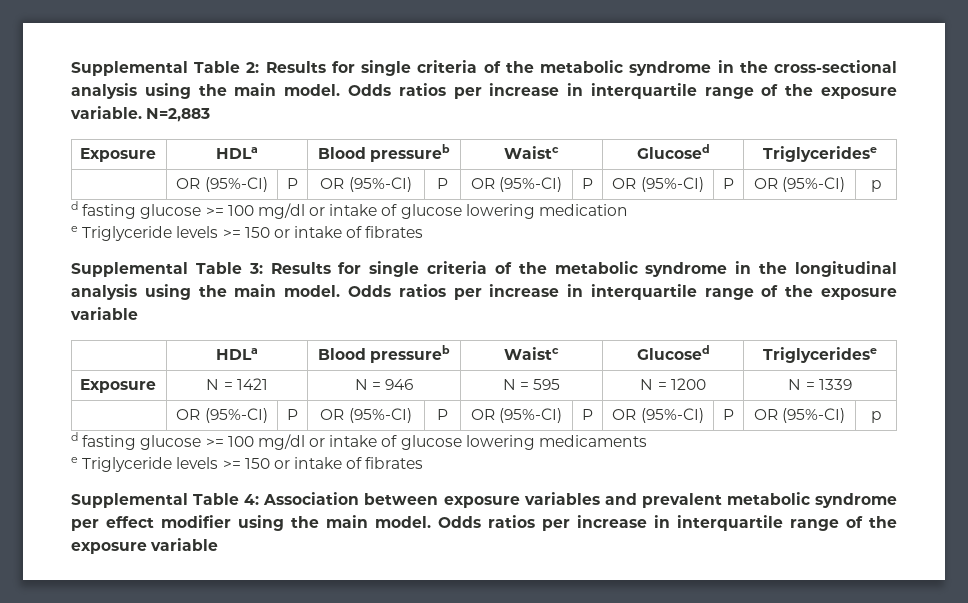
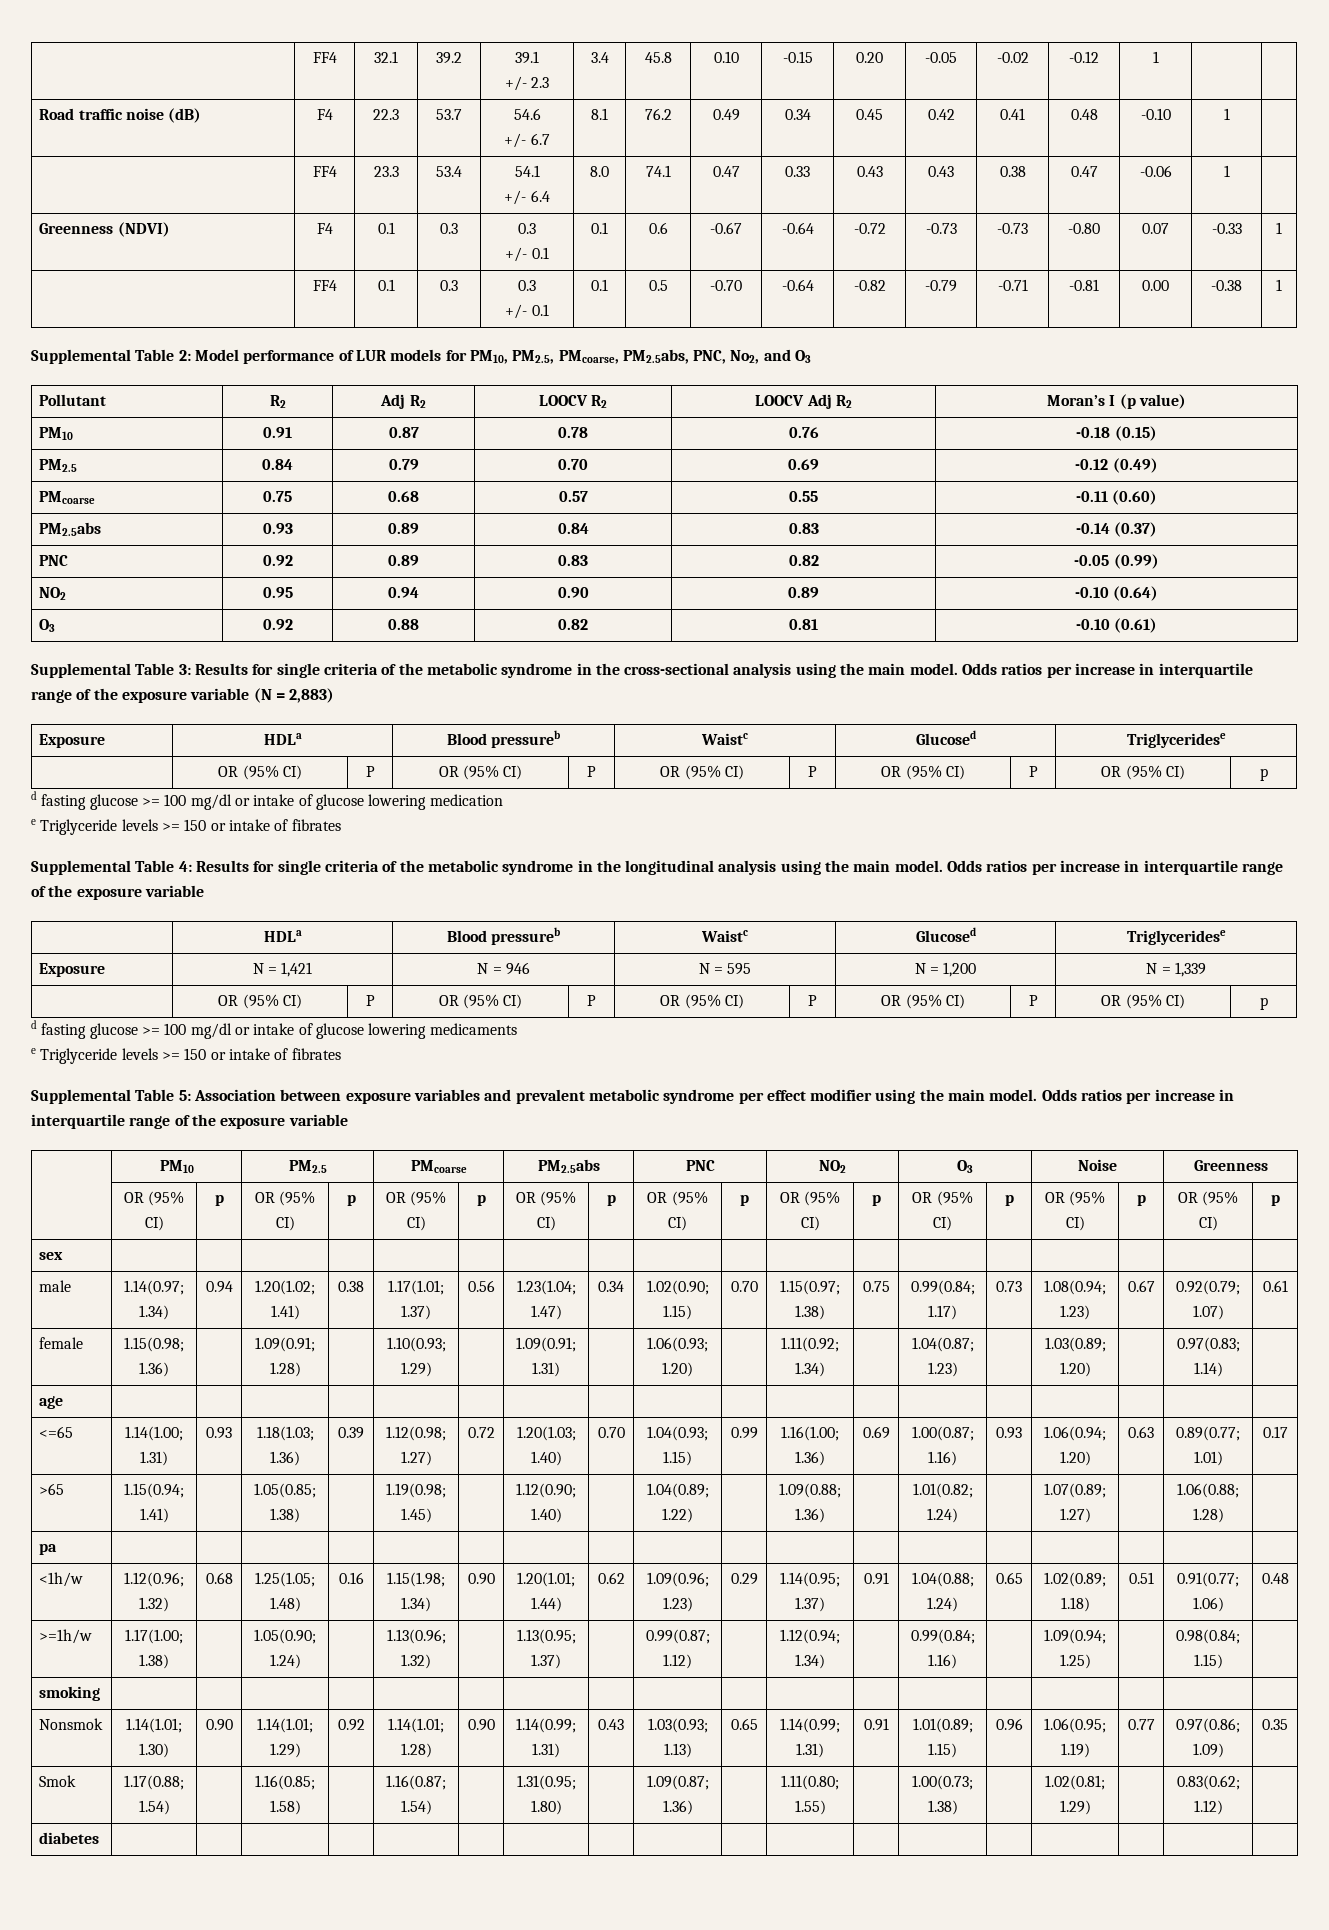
[71,61,260,76] Supplemental Table 2: -> [312,52,337,63] [374,51,398,63] [436,52,462,64] [515,51,539,64] [504,76,550,91] [590,52,609,63] [644,52,672,63] [713,51,739,63] [782,51,813,63] [856,52,883,63] [925,52,957,63] [996,52,1029,63] [1069,51,1099,63] [1152,51,1159,63] [39,108,202,123] [316,109,333,120] [373,109,399,120] [436,109,462,120] [513,108,541,120] [504,133,550,148] [591,108,608,120] [644,108,672,120] [712,109,740,121] [784,109,811,120] [856,109,883,120] [927,109,955,120] [1000,108,1025,120] [1070,109,1098,120] [1140,108,1171,120] [1223,108,1230,120] [312,166,337,177] [373,166,399,177] [436,166,462,177] [514,165,540,177] [504,190,550,205] [590,166,609,177] [645,165,671,177] [712,166,740,177] [785,166,810,177] [856,166,883,177] [928,166,954,177] [999,166,1026,177] [1070,166,1098,177] [1139,165,1172,177] [1223,165,1230,177] [39,222,170,237] [316,223,333,234] [377,222,395,234] [440,223,458,234] [518,223,536,234] [505,247,549,262] [591,222,608,234] [648,222,668,234] [710,222,742,234] [781,222,814,234] [853,223,886,234] [925,223,957,234] [997,223,1028,234] [1068,223,1100,234] [1142,223,1169,234] [1211,223,1242,234] [1276,222,1282,234] [312,280,337,291] [377,279,395,291] [440,280,458,291] [518,280,536,291] [505,304,549,319] [591,279,608,291] [648,280,668,291] [710,280,742,291] [781,279,814,291] [853,280,886,291] [925,280,957,292] [997,279,1028,291] [1069,279,1099,291] [1142,280,1169,291] [1211,280,1242,291] [1276,279,1282,291] [31,349,812,364] [39,394,107,406] [269,395,286,408] [380,394,426,409] [538,395,608,408] [755,394,852,409] [1047,394,1186,409] [39,427,74,440] [263,427,292,438] [388,427,419,438] [558,427,588,438] [788,427,819,438] [1076,426,1157,441] [39,459,78,472] [262,459,293,470] [388,459,419,470] [558,459,588,470] [788,459,819,470] [1075,458,1158,473] [39,491,96,504] [263,491,292,502] [388,491,419,502] [558,491,588,502] [789,491,818,502] [1075,490,1158,505] [39,522,102,536] [262,523,293,534] [388,523,419,534] [557,523,589,534] [788,523,819,534] [1075,522,1158,537] [39,555,69,566] [262,555,293,566] [388,555,419,566] [558,555,588,566] [788,555,819,566] [1074,554,1159,569] [39,587,67,600] [262,587,293,598] [388,587,419,598] [557,587,589,598] [788,587,819,598] [1074,586,1159,601] [39,619,56,632] [262,619,293,630] [388,619,419,630] [558,619,588,630] [789,619,818,630] [1075,618,1158,633] [31,663,191,678] | FF4 | 32.1 | 39.2 | 39.1 // +/- 2.3 | 3.4 | 45.8 | 0.10 | -0.15 | 0.20 | -0.05 | -0.02 | -0.12 | 1 | | // Road traffic noise (dB) | F4 | 22.3 | 53.7 | 54.6 // +/- 6.7 | 8.1 | 76.2 | 0.49 | 0.34 | 0.45 | 0.42 | 0.41 | 0.48 | -0.10 | 1 | // | FF4 | 23.3 | 53.4 | 54.1 // +/- 6.4 | 8.0 | 74.1 | 0.47 | 0.33 | 0.43 | 0.43 | 0.38 | 0.47 | -0.06 | 1 | // Greenness (NDVI) | F4 | 0.1 | 0.3 | 0.3 // +/- 0.1 | 0.1 | 0.6 | -0.67 | -0.64 | -0.72 | -0.73 | -0.73 | -0.80 | 0.07 | -0.33 | 1 // | FF4 | 0.1 | 0.3 | 0.3 // +/- 0.1 | 0.1 | 0.5 | -0.70 | -0.64 | -0.82 | -0.79 | -0.71 | -0.81 | 0.00 | -0.38 | 1 // Supplemental Table 2: Model performance of LUR models for PM10, PM2.5, PMcoarse, PM2.5abs, PNC, No2, and O3 // Pollutant | R2 | Adj R2 | LOOCV R2 | LOOCV Adj R2 | Moran’s I (p value) // PM10 | 0.91 | 0.87 | 0.78 | 0.76 | -0.18 (0.15) // PM2.5 | 0.84 | 0.79 | 0.70 | 0.69 | -0.12 (0.49) // PMcoarse | 0.75 | 0.68 | 0.57 | 0.55 | -0.11 (0.60) // PM2.5abs | 0.93 | 0.89 | 0.84 | 0.83 | -0.14 (0.37) // PNC | 0.92 | 0.89 | 0.83 | 0.82 | -0.05 (0.99) // NO2 | 0.95 | 0.94 | 0.90 | 0.89 | -0.10 (0.64) // O3 | 0.92 | 0.88 | 0.82 | 0.81 | -0.10 (0.61) // Supplemental Table 3:
[70,106,211,122] variable. N=2,883 -> [190,688,335,703] variable (N = 2,883)
[204,177,268,192] [287,178,298,189] [320,177,412,192] [437,178,448,189] [470,177,563,192] [582,178,593,189] [612,177,704,192] [723,178,734,189] [753,177,846,192] (95%-CI) | P | OR (95%-CI) | P | OR (95%-CI) | P | OR (95%-CI) | P | OR (95%-CI) -> [242,765,302,780] [365,766,375,777] [438,765,523,780] [587,766,596,777] [660,765,744,780] [808,766,817,777] [881,765,965,780] [1028,766,1038,777] [1101,765,1185,780] (95% CI) | P | OR (95% CI) | P | OR (95% CI) | P | OR (95% CI) | P | OR (95% CI)
[248,263,263,274] 3: -> [178,861,192,872] 4:
[236,378,268,390] 1421 -> [281,962,313,977] 1,421
[670,378,706,390] [788,379,852,390] [176,408,268,423] [287,409,298,420] [320,408,412,423] [437,409,448,420] [470,408,563,423] [582,409,593,420] [612,408,704,423] [723,409,734,420] [753,408,846,423] 1200 | N = 1339 // | OR (95%-CI) | P | OR (95%-CI) | P | OR (95%-CI) | P | OR (95%-CI) | P | OR (95%-CI) -> [943,962,977,977] [1146,962,1206,977] [218,994,302,1009] [365,995,375,1006] [438,994,523,1009] [587,995,596,1006] [660,994,744,1009] [808,995,817,1006] [881,994,965,1009] [1028,995,1038,1006] [1101,994,1185,1009] 1,200 | N = 1,339 // | OR (95% CI) | P | OR (95% CI) | P | OR (95% CI) | P | OR (95% CI) | P | OR (95% CI)
[244,494,260,505] 4: -> [178,1090,191,1101] 5:
(219, 544) none -> [159,1160,194,1173] [288,1160,327,1173] [410,1160,467,1173] [537,1159,600,1173] [685,1160,715,1171] [819,1160,846,1173] [957,1160,973,1173] [1078,1159,1117,1171] [1193,1160,1268,1171] [123,1191,185,1206] [144,1216,164,1231] [214,1195,224,1206] [254,1191,316,1206] [275,1216,295,1231] [346,1195,356,1206] [385,1191,447,1206] [406,1216,426,1231] [476,1195,486,1206] [515,1191,577,1206] [536,1216,556,1231] [606,1195,616,1206] [647,1191,708,1206] [668,1216,687,1231] [739,1195,749,1206] [779,1191,841,1206] [800,1216,820,1231] [871,1195,881,1206] [912,1191,973,1206] [933,1216,952,1231] [1004,1195,1014,1206] [1044,1191,1106,1206] [1065,1216,1085,1231] [1136,1195,1146,1206] [1177,1191,1239,1206] [1198,1216,1218,1231] [1270,1195,1280,1206] [39,1252,64,1260] [39,1280,72,1292] [124,1280,184,1295] [139,1305,169,1320] [205,1281,233,1293] [255,1280,315,1295] [270,1305,300,1320] [338,1281,364,1292] [388,1280,444,1295] [401,1305,431,1320] [467,1280,495,1292] [516,1280,576,1295] [530,1305,562,1320] [598,1281,624,1292] [646,1280,709,1295] [663,1305,692,1320] [730,1281,758,1292] [780,1280,840,1295] [795,1305,825,1320] [862,1281,890,1292] [910,1280,975,1295] [928,1305,957,1320] [996,1281,1022,1292] [1044,1280,1106,1295] [1060,1305,1090,1320] [1127,1280,1155,1292] [1176,1280,1240,1295] [1192,1305,1224,1320] [1262,1280,1288,1292] [39,1337,84,1349] [124,1337,184,1352] [139,1362,169,1377] [255,1337,315,1352] [269,1362,301,1377] [386,1337,446,1352] [400,1362,432,1377] [516,1337,576,1352] [532,1362,560,1377] [647,1337,708,1352] [662,1362,693,1377] [781,1337,839,1352] [795,1362,825,1377] [911,1337,974,1352] [927,1362,958,1377] [1044,1337,1106,1352] [1059,1362,1091,1377] [1176,1337,1240,1352] [1193,1362,1223,1377] [39,1396,64,1409] [39,1426,74,1438] [125,1426,183,1441] [140,1451,168,1466] [206,1427,232,1439] [256,1426,314,1441] [270,1451,300,1466] [338,1427,364,1439] [386,1426,446,1441] [400,1451,432,1466] [467,1427,495,1438] [516,1426,576,1441] [530,1451,562,1466] [597,1427,625,1438] [647,1426,708,1441] [663,1451,692,1466] [730,1427,758,1439] [781,1426,839,1441] [795,1451,825,1466] [862,1426,890,1439] [911,1426,974,1441] [928,1451,957,1466] [996,1427,1022,1439] [1044,1426,1106,1441] [1059,1451,1091,1466] [1128,1426,1154,1438] [1176,1426,1240,1441] [1193,1451,1223,1466] [1262,1426,1288,1438] [39,1483,65,1495] [124,1483,184,1498] [139,1508,169,1523] [254,1483,316,1498] [270,1508,300,1523] [386,1483,446,1498] [400,1508,432,1523] [516,1483,576,1498] [530,1508,562,1523] [646,1483,709,1498] [662,1508,693,1523] [779,1483,841,1498] [795,1508,825,1523] [912,1483,973,1498] [927,1508,958,1523] [1044,1483,1106,1498] [1059,1508,1091,1523] [1177,1483,1239,1498] [1192,1508,1224,1523] [39,1544,58,1555] [39,1572,84,1587] [124,1572,184,1587] [139,1597,169,1612] [205,1572,233,1584] [255,1572,315,1587] [269,1597,301,1612] [338,1572,364,1584] [387,1572,445,1587] [401,1597,431,1612] [467,1573,495,1585] [517,1572,575,1587] [530,1597,562,1612] [597,1572,625,1584] [646,1572,709,1587] [662,1597,693,1612] [730,1573,758,1585] [780,1572,840,1587] [795,1597,825,1612] [863,1572,889,1585] [911,1572,974,1587] [927,1597,958,1612] [995,1572,1023,1584] [1044,1572,1106,1587] [1060,1597,1090,1612] [1128,1572,1154,1584] [1177,1572,1239,1587] [1192,1597,1224,1612] [1261,1573,1289,1584] [39,1629,93,1644] [125,1629,183,1644] [139,1654,169,1669] [254,1629,316,1644] [269,1654,301,1669] [386,1629,446,1644] [401,1654,431,1669] [516,1629,576,1644] [531,1654,561,1669] [645,1629,710,1644] [663,1654,692,1669] [780,1629,840,1644] [795,1654,825,1669] [910,1629,975,1644] [928,1654,957,1669] [1044,1629,1106,1644] [1059,1654,1091,1669] [1176,1629,1240,1644] [1193,1654,1223,1669] [39,1686,101,1701] [39,1718,104,1730] [126,1718,182,1733] [139,1743,169,1758] [205,1719,233,1731] [257,1718,313,1733] [269,1743,301,1758] [337,1719,365,1731] [388,1718,444,1733] [400,1743,432,1758] [467,1719,495,1731] [516,1718,576,1733] [532,1743,560,1758] [598,1719,624,1730] [647,1718,708,1733] [663,1743,692,1758] [730,1718,758,1730] [780,1718,840,1733] [796,1743,824,1758] [863,1718,889,1731] [912,1718,973,1733] [928,1743,957,1758] [995,1718,1023,1731] [1044,1718,1106,1733] [1060,1743,1090,1758] [1127,1719,1155,1730] [1176,1718,1240,1733] [1192,1743,1224,1758] [1262,1719,1288,1730] [39,1775,77,1787] [124,1775,184,1790] [138,1800,170,1815] [255,1775,315,1790] [269,1800,301,1815] [386,1775,446,1790] [400,1800,432,1815] [516,1775,576,1790] [530,1800,562,1815] [646,1775,709,1790] [662,1800,693,1815] [781,1775,839,1790] [794,1800,826,1815] [912,1775,973,1790] [927,1800,958,1815] [1045,1775,1105,1790] [1059,1800,1091,1815] [1176,1775,1240,1790] [1193,1800,1223,1815] [39,1832,100,1844] // | PM10 | PM2.5 | PMcoarse | PM2.5abs | PNC | NO2 | O3 | Noise | Greenness // | OR (95% CI) | p | OR (95% CI) | p | OR (95% CI) | p | OR (95% CI) | p | OR (95% CI) | p | OR (95% CI) | p | OR (95% CI) | p | OR (95% CI) | p | OR (95% CI) | p // sex | | | | | | | | | | | | | | | | | | // male | 1.14(0.97; 1.34) | 0.94 | 1.20(1.02; 1.41) | 0.38 | 1.17(1.01; 1.37) | 0.56 | 1.23(1.04; 1.47) | 0.34 | 1.02(0.90; 1.15) | 0.70 | 1.15(0.97; 1.38) | 0.75 | 0.99(0.84; 1.17) | 0.73 | 1.08(0.94; 1.23) | 0.67 | 0.92(0.79; 1.07) | 0.61 // female | 1.15(0.98; 1.36) | | 1.09(0.91; 1.28) | | 1.10(0.93; 1.29) | | 1.09(0.91; 1.31) | | 1.06(0.93; 1.20) | | 1.11(0.92; 1.34) | | 1.04(0.87; 1.23) | | 1.03(0.89; 1.20) | | 0.97(0.83; 1.14) | // age | | | | | | | | | | | | | | | | | | // <=65 | 1.14(1.00; 1.31) | 0.93 | 1.18(1.03; 1.36) | 0.39 | 1.12(0.98; 1.27) | 0.72 | 1.20(1.03; 1.40) | 0.70 | 1.04(0.93; 1.15) | 0.99 | 1.16(1.00; 1.36) | 0.69 | 1.00(0.87; 1.16) | 0.93 | 1.06(0.94; 1.20) | 0.63 | 0.89(0.77; 1.01) | 0.17 // >65 | 1.15(0.94; 1.41) | | 1.05(0.85; 1.38) | | 1.19(0.98; 1.45) | | 1.12(0.90; 1.40) | | 1.04(0.89; 1.22) | | 1.09(0.88; 1.36) | | 1.01(0.82; 1.24) | | 1.07(0.89; 1.27) | | 1.06(0.88; 1.28) | // pa | | | | | | | | | | | | | | | | | | // <1h/w | 1.12(0.96; 1.32) | 0.68 | 1.25(1.05; 1.48) | 0.16 | 1.15(1.98; 1.34) | 0.90 | 1.20(1.01; 1.44) | 0.62 | 1.09(0.96; 1.23) | 0.29 | 1.14(0.95; 1.37) | 0.91 | 1.04(0.88; 1.24) | 0.65 | 1.02(0.89; 1.18) | 0.51 | 0.91(0.77; 1.06) | 0.48 // >=1h/w | 1.17(1.00; 1.38) | | 1.05(0.90; 1.24) | | 1.13(0.96; 1.32) | | 1.13(0.95; 1.37) | | 0.99(0.87; 1.12) | | 1.12(0.94; 1.34) | | 0.99(0.84; 1.16) | | 1.09(0.94; 1.25) | | 0.98(0.84; 1.15) | // smoking | | | | | | | | | | | | | | | | | | // Nonsmok | 1.14(1.01; 1.30) | 0.90 | 1.14(1.01; 1.29) | 0.92 | 1.14(1.01; 1.28) | 0.90 | 1.14(0.99; 1.31) | 0.43 | 1.03(0.93; 1.13) | 0.65 | 1.14(0.99; 1.31) | 0.91 | 1.01(0.89; 1.15) | 0.96 | 1.06(0.95; 1.19) | 0.77 | 0.97(0.86; 1.09) | 0.35 // Smok | 1.17(0.88; 1.54) | | 1.16(0.85; 1.58) | | 1.16(0.87; 1.54) | | 1.31(0.95; 1.80) | | 1.09(0.87; 1.36) | | 1.11(0.80; 1.55) | | 1.00(0.73; 1.38) | | 1.02(0.81; 1.29) | | 0.83(0.62; 1.12) | // diabetes | | | | | | | | | | | | | | | | | |

